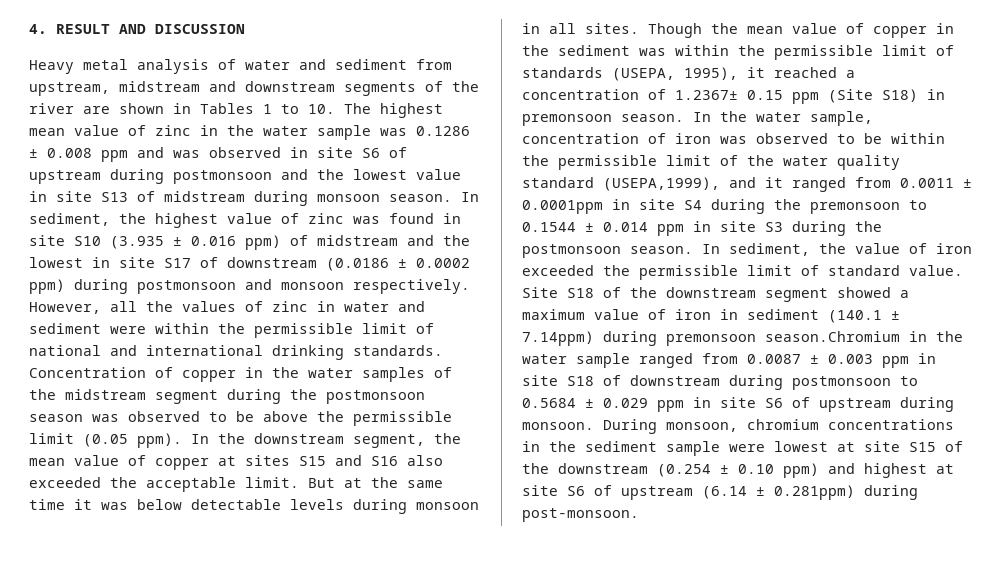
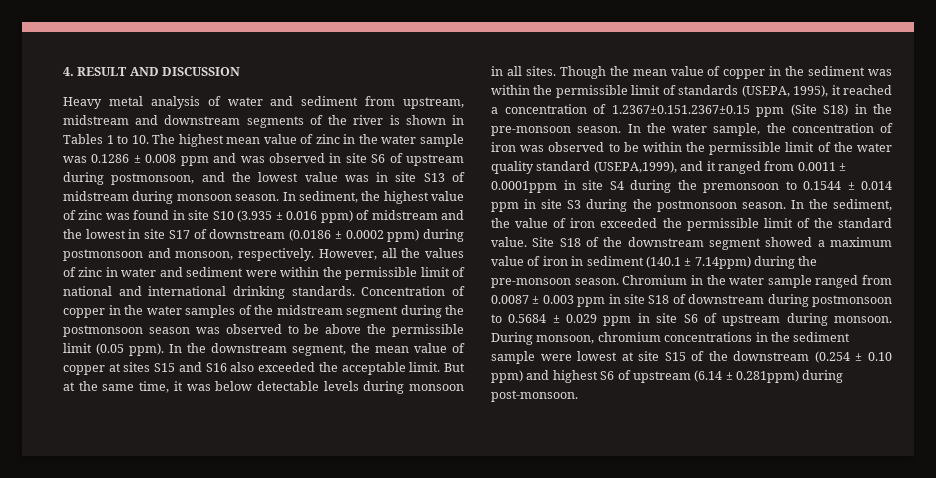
[83,106,110,114] are -> [389,115,400,125] is
[173,170,272,184] postmonsoon -> [111,173,195,185] postmonsoon,
(461, 174) none -> [344,175,369,182] was
[281,282,344,290] monsoon -> [175,251,234,260] monsoon,
[29,499,65,510] time -> [139,381,170,393] time,
[675,90,783,100] 1.2367± 0.15 -> [611,105,750,114] 1.2367±0.151.2367±0.15
[522,114,612,126] premonsoon -> [873,104,892,114] [491,126,571,136] the pre-monsoon
(873, 118) none -> [766,123,786,133] the
(720, 249) none -> [808,199,828,209] the
(819, 270) none -> [813,218,833,228] the
[666,331,900,346] premonsoon season.Chromium -> [798,256,818,266] [491,275,688,288] the pre-monsoon season. Chromium
[936,464,954,474] [522,485,558,496] at site -> (598, 376) none

